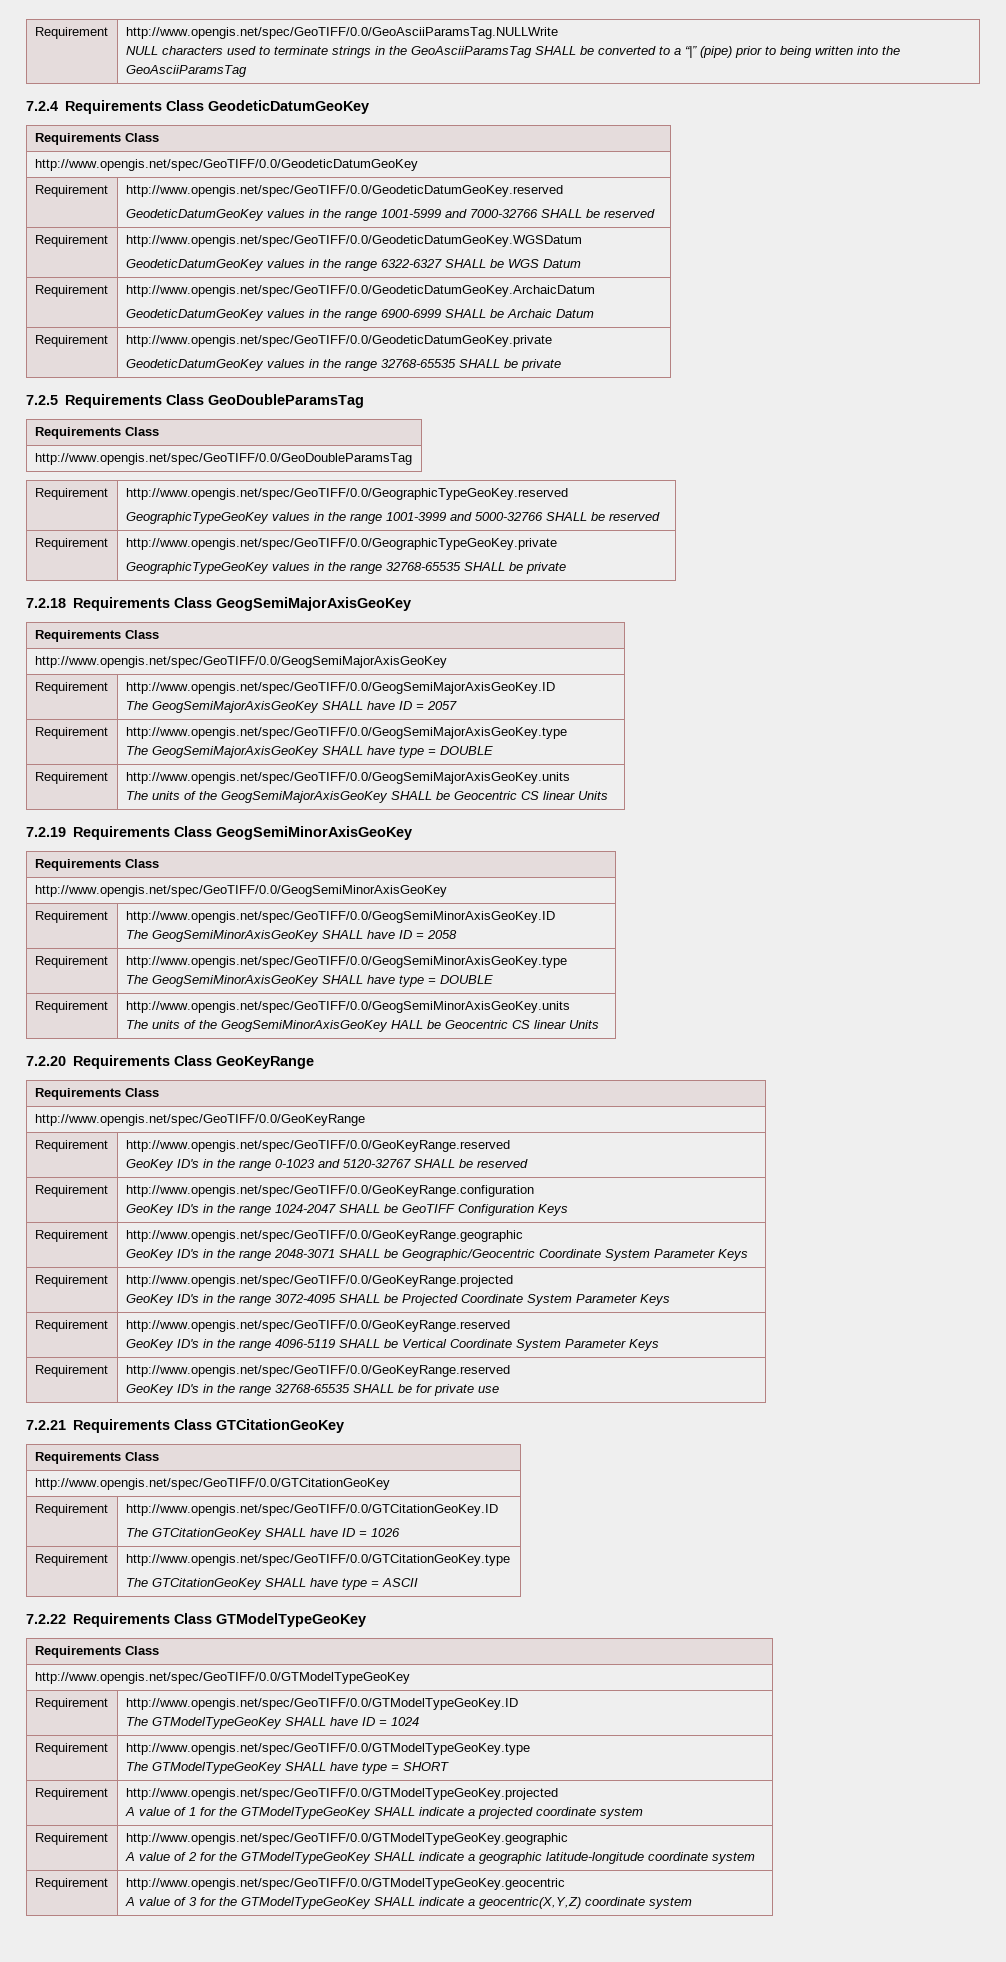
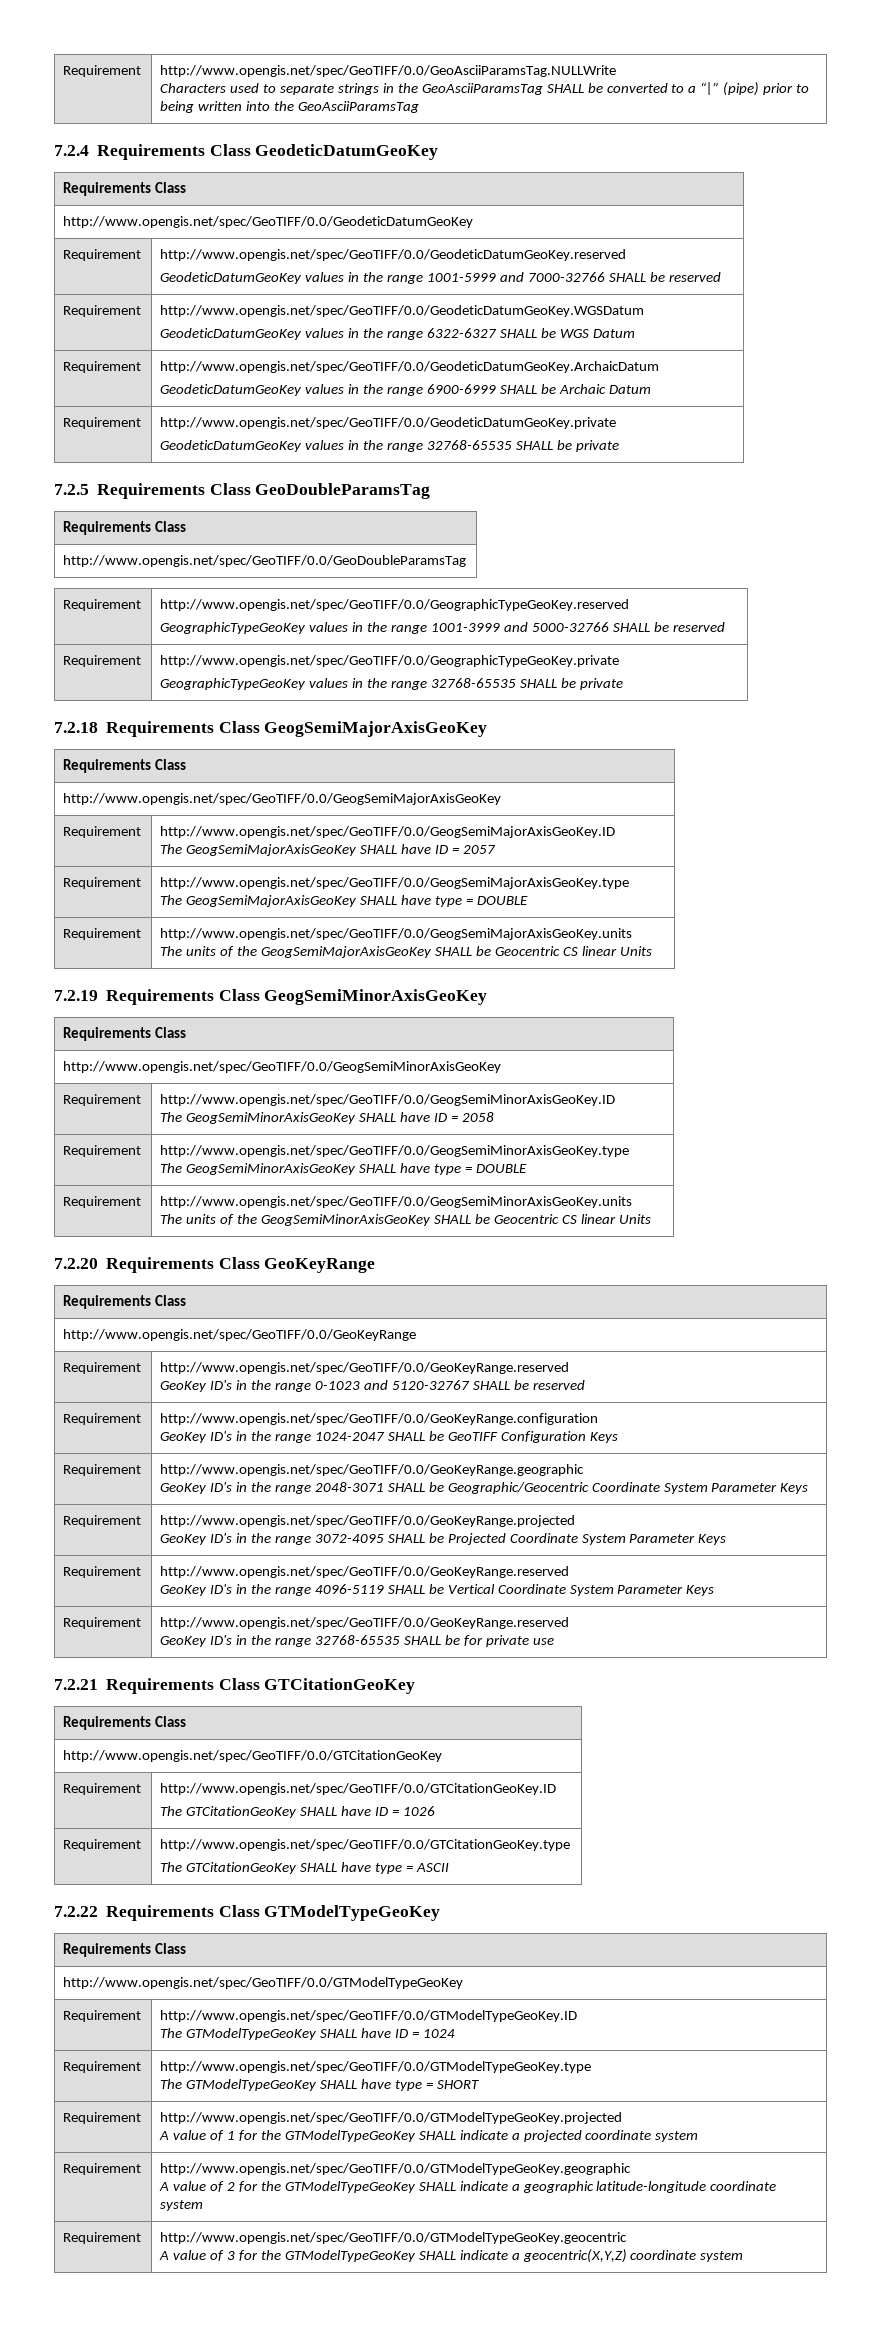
[125,46,223,55] NULL characters -> [160,83,227,93] Characters
[273,46,328,55] terminate -> [280,84,335,95] separate
[390,1020,423,1029] HALL -> [433,1215,471,1224] SHALL

